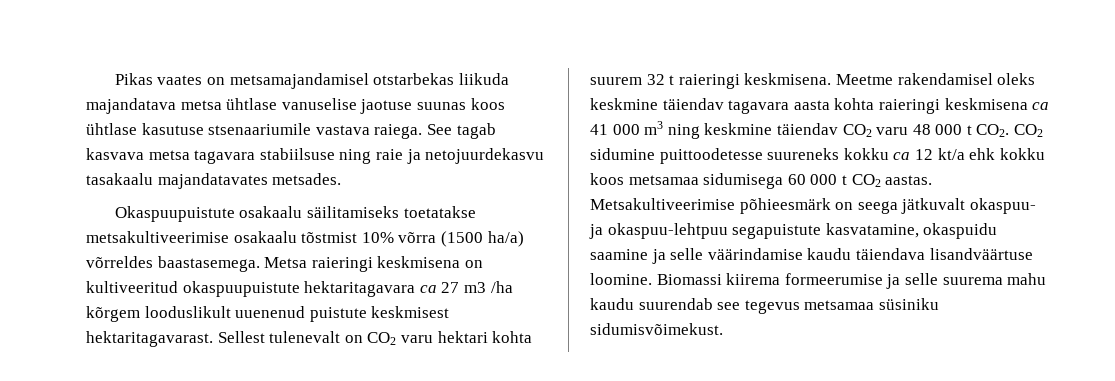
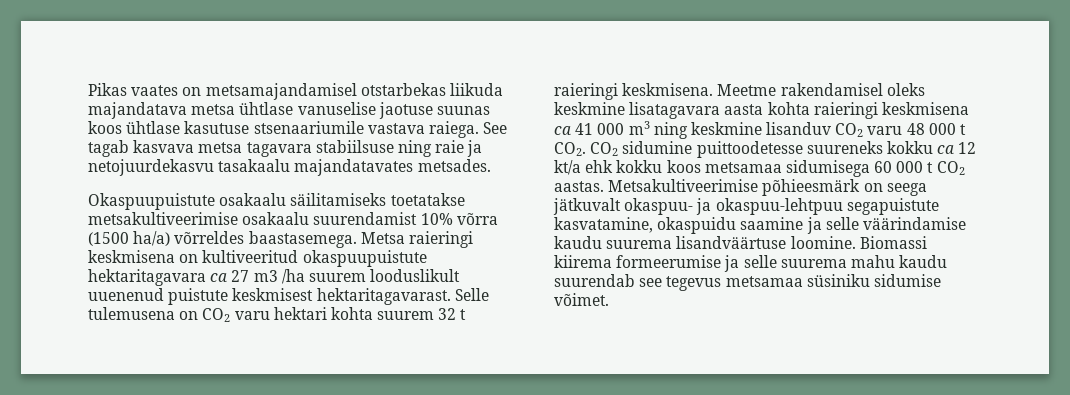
[301,232,358,243] tõstmist -> [313,212,418,225] suurendamist
[86,306,140,322] kõrgem -> [308,273,366,282] suurem
[217,331,341,343] Sellest tulenevalt -> [454,288,489,301] [88,307,175,320] Selle tulemusena
[662,98,790,114] täiendav tagavara -> [629,102,721,119] lisatagavara
[776,123,838,135] täiendav -> [766,122,832,135] lisanduv
[855,248,925,260] täiendava -> [606,240,673,249] suurema
[590,323,723,335] sidumisvõimekust. -> [873,274,941,287] [554,293,609,306] sidumise võimet.

